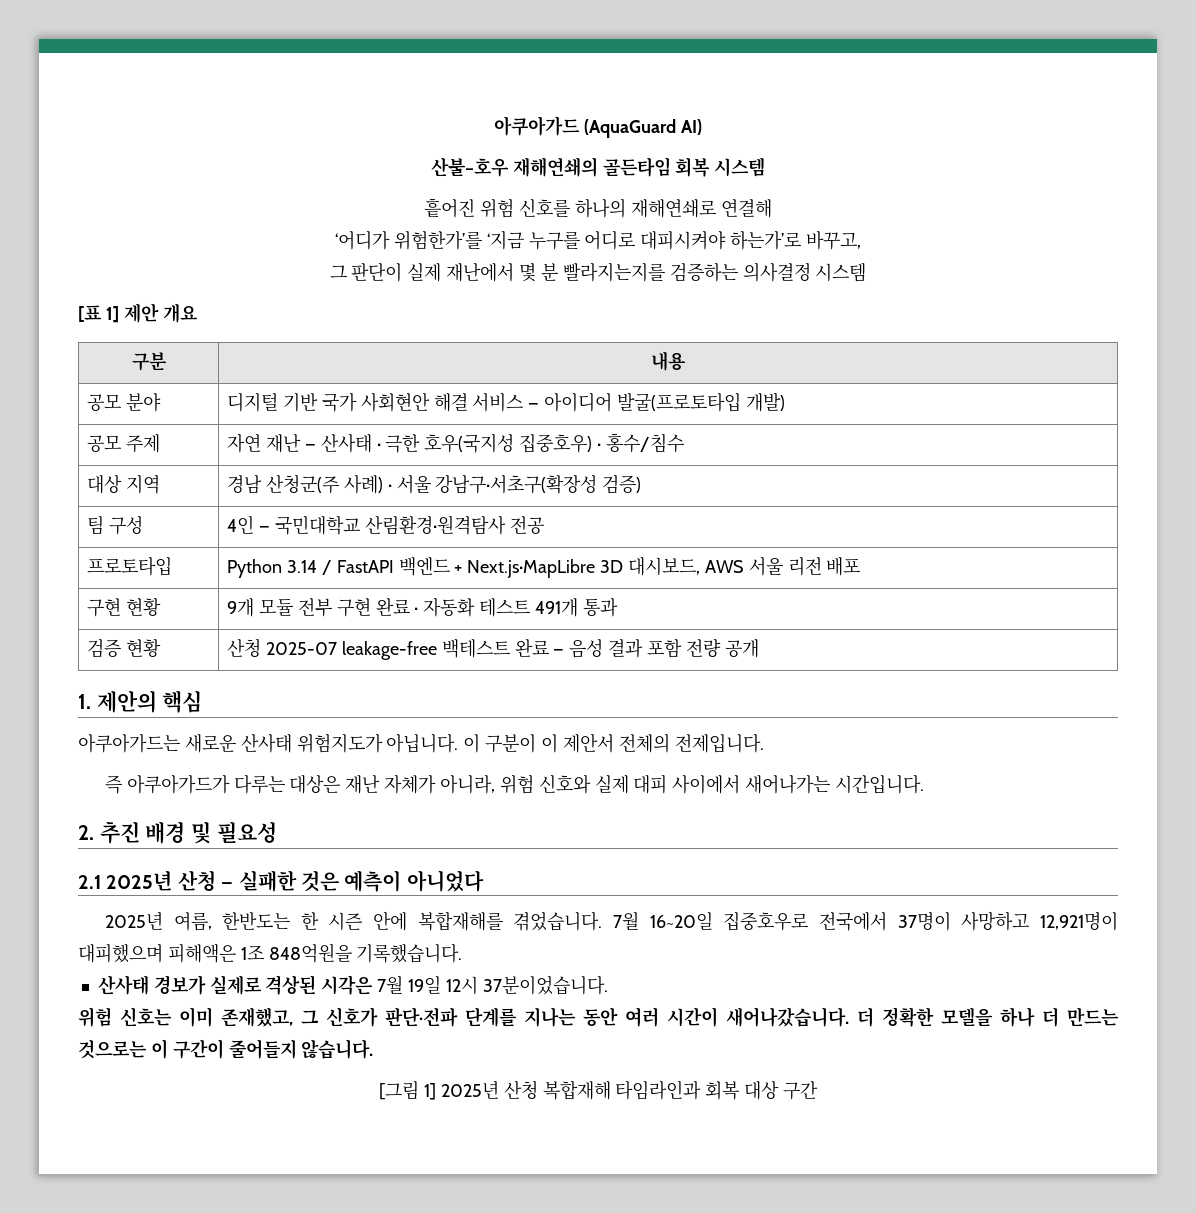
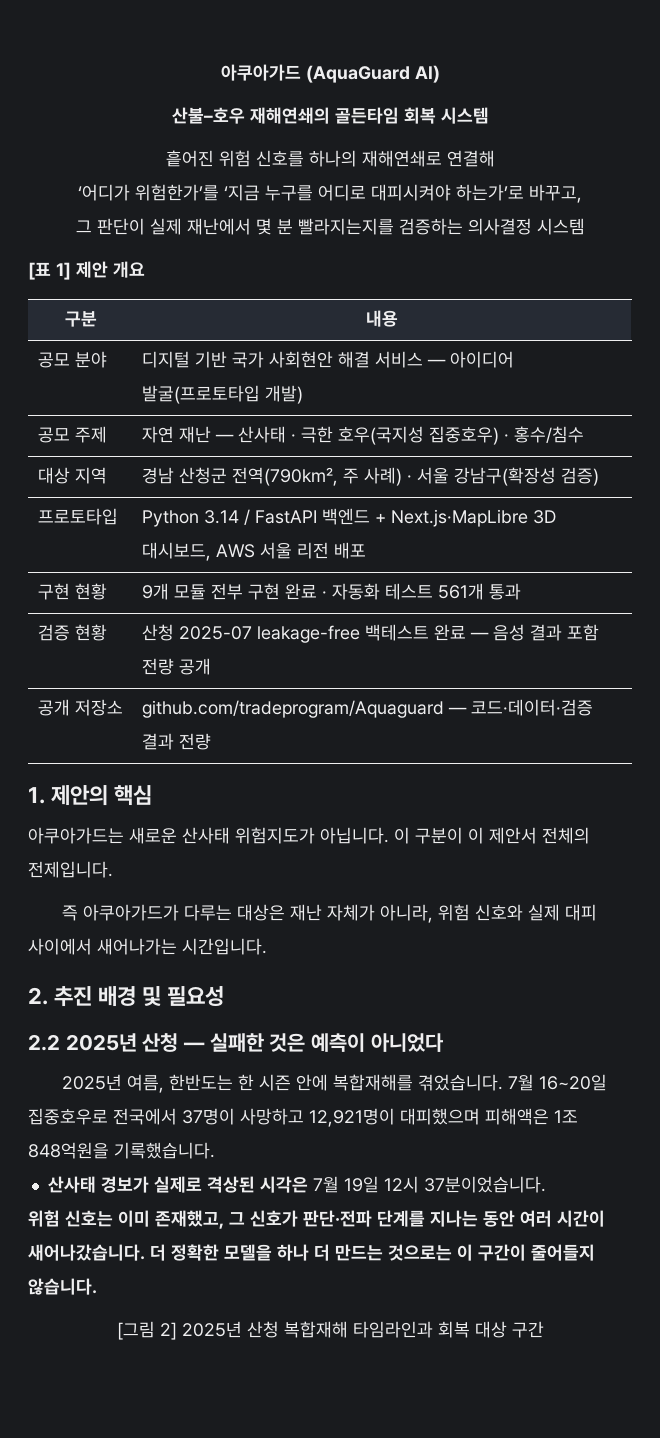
[266,474,340,494] 산청군(주 -> [178,467,359,486] 산청군 전역(790km², 주
[435,474,598,494] 강남구·서초구(확장성 -> [453,467,556,486] 강남구(확장성
[87,515,144,535] [227,515,544,535] // 팀 구성 | 4인 — 국민대학교 산림환경·원격탐사 전공 -> (599, 476) none
[535,598,579,617] 491개 -> [437,583,484,600] 561개
(759, 648) none -> [37,699,123,716] [141,699,593,718] [141,733,211,750] // 공개 저장소 | github.com/tradeprogram/Aquaguard — 코드·데이터·검증 결과 전량
[78,875,101,889] 2.1 -> [28,1034,60,1051] 2.2
[423,1083,436,1100] 1] -> [159,1322,177,1340] 2]

